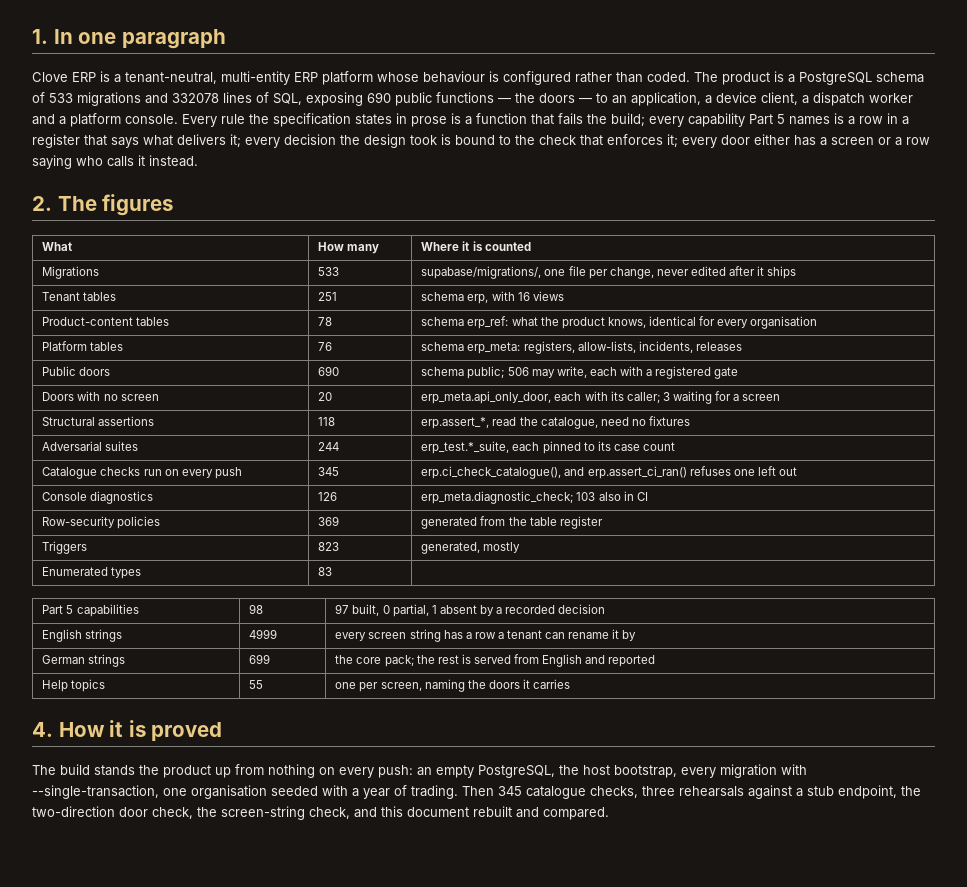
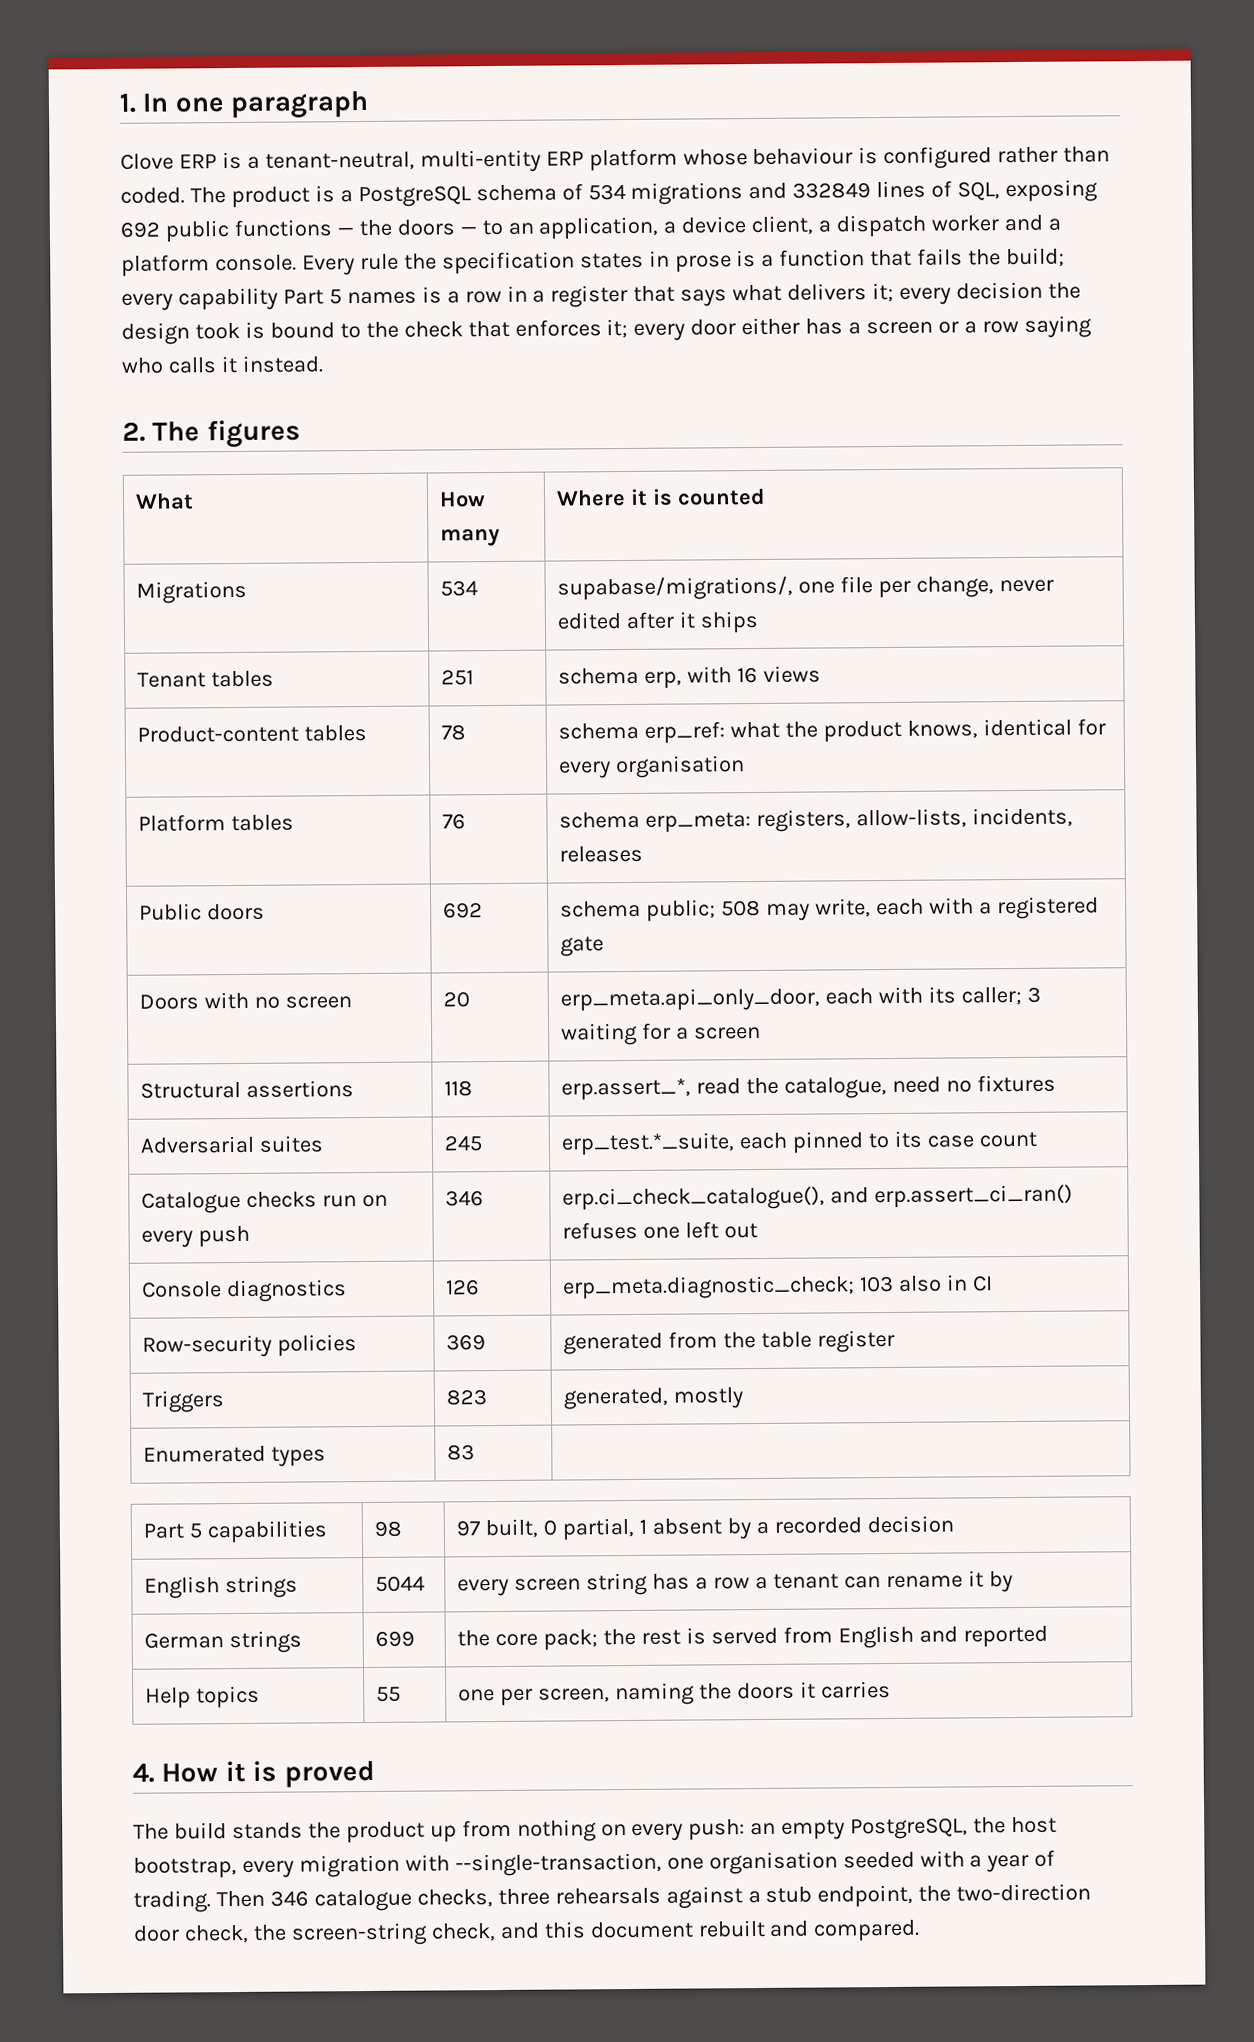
[49,93,73,103] 533 -> [587,183,626,201] 534
[172,93,219,103] 332078 -> [792,182,872,199] 332849
[367,92,391,103] 690 -> [120,221,160,238] 692
[318,267,340,276] 533 -> [440,580,479,597] 534
[318,366,340,376] 690 -> [443,902,484,919] 692
[507,367,529,376] 506 -> [721,899,762,917] 508
[318,442,340,451] 244 -> [444,1135,483,1152] 245
[318,467,340,476] 345 -> [445,1190,485,1207] 346
[249,629,278,639] 4999 -> [375,1575,426,1592] 5044
[498,786,522,796] 345 -> [269,1890,309,1907] 346

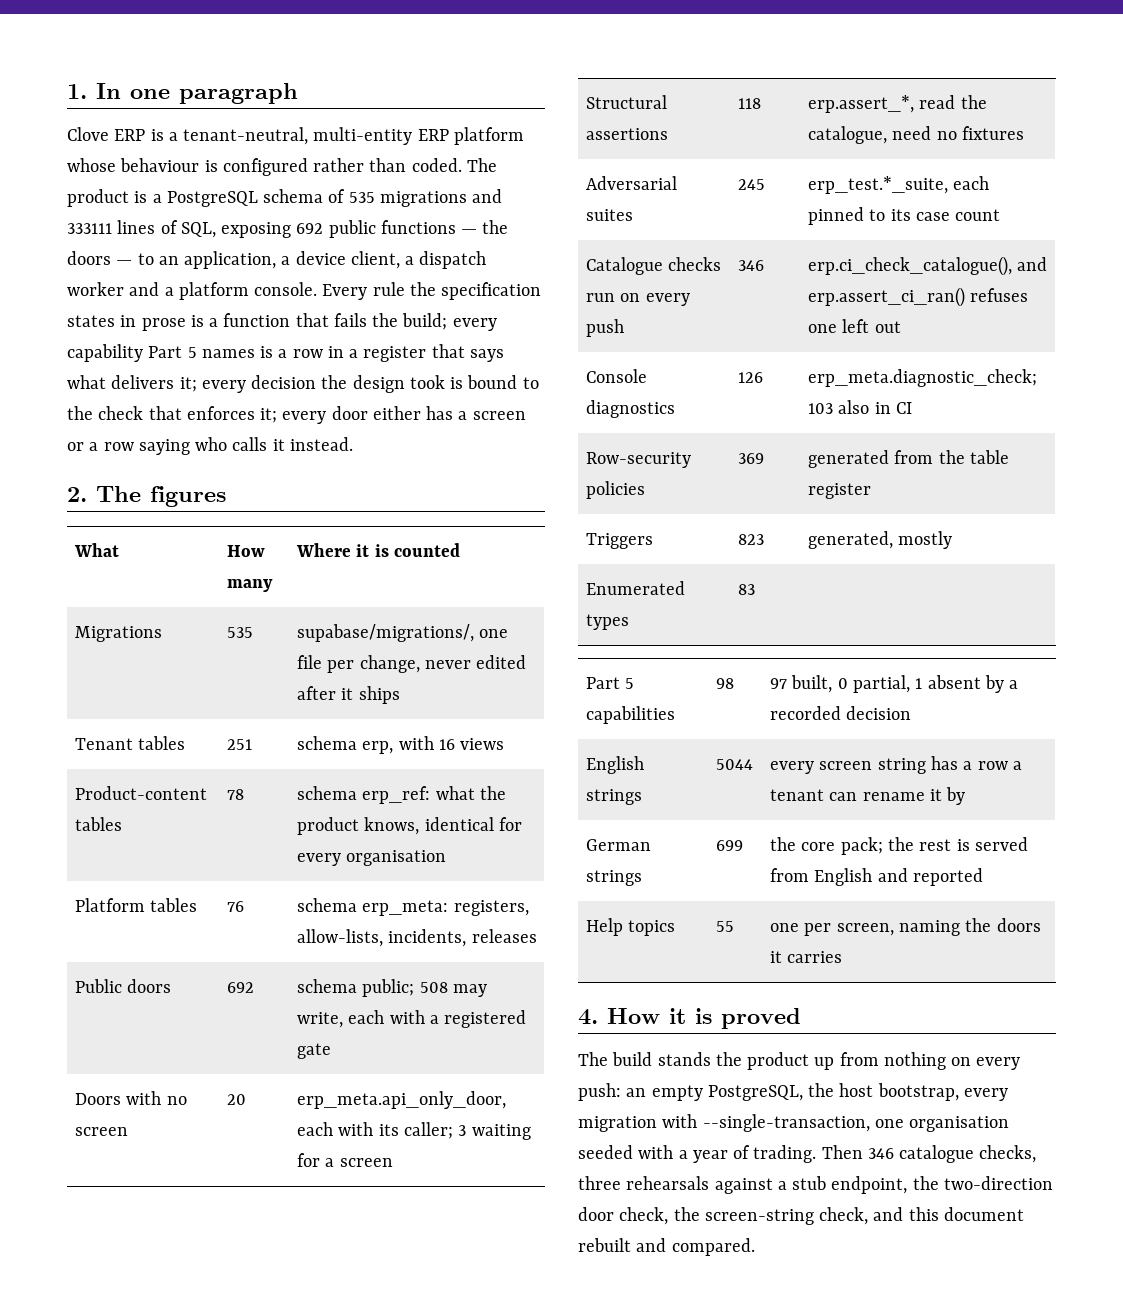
[587,183,626,201] 534 -> [348,192,375,203] 535
[792,182,872,199] 332849 -> [67,223,112,234] 333111
[440,580,479,597] 534 -> [227,627,254,638] 535

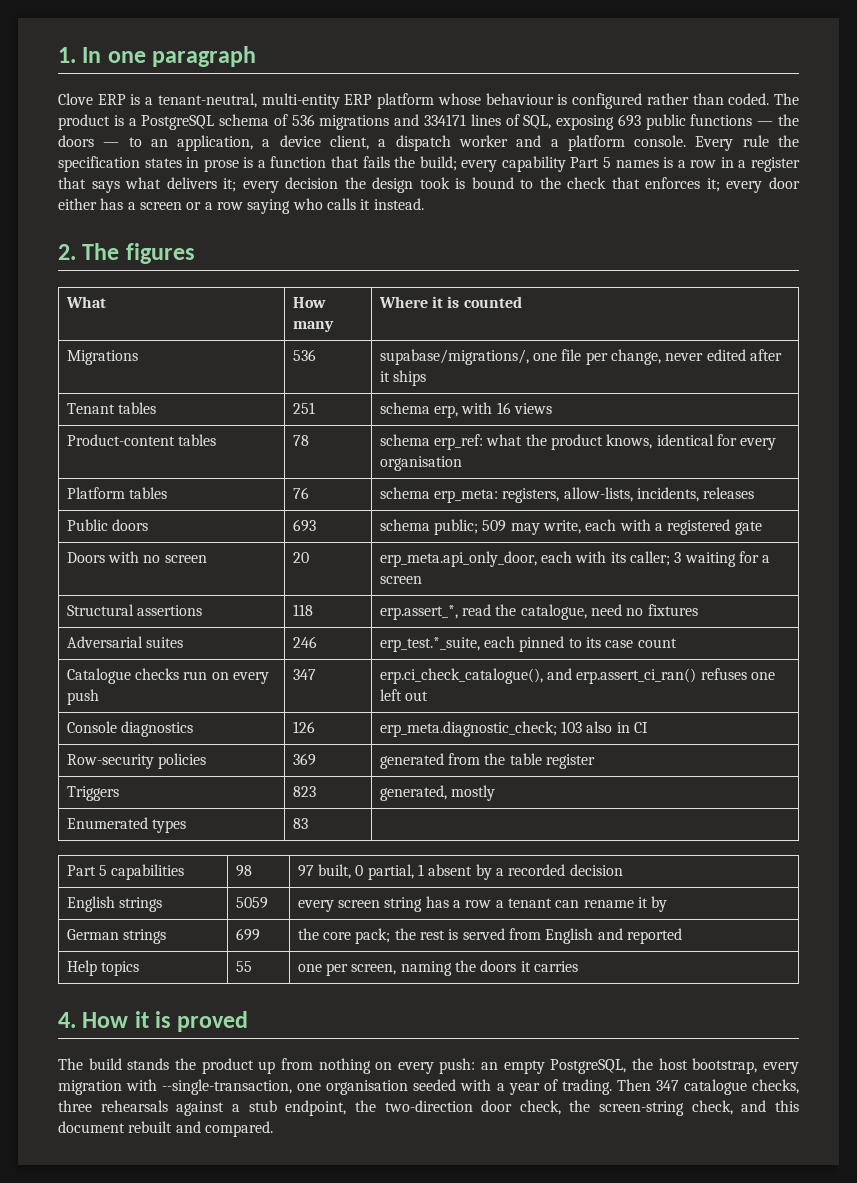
[348,192,375,203] 535 -> [291,114,315,126] 536
[67,223,112,234] 333111 -> [423,114,466,126] 334171
[296,223,324,234] 692 -> [617,114,641,127] 693
[227,627,254,638] 535 -> [292,349,316,361] 536
[227,982,255,993] 692 -> [292,519,316,532] 693
[419,982,448,993] 508 -> [482,520,507,532] 509
[738,179,766,190] 245 -> [292,636,317,648] 246
[738,260,765,271] 346 -> [292,669,316,680] 347
[716,759,754,770] 5044 -> [235,897,268,909] 5059
[867,1148,894,1159] 346 -> [655,1080,679,1091] 347

